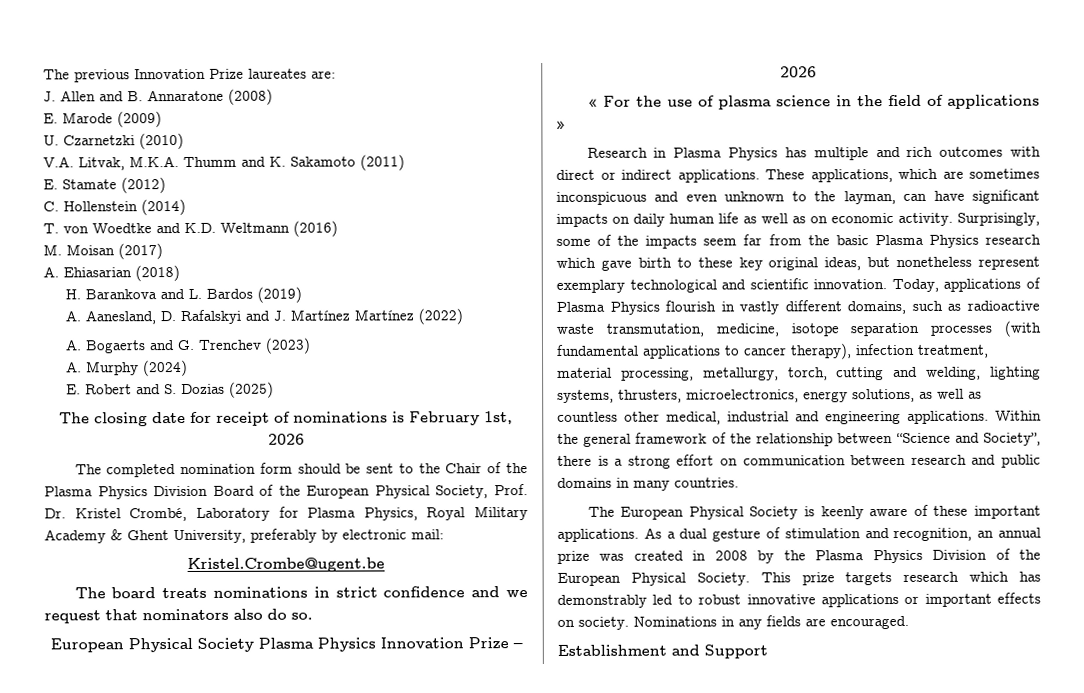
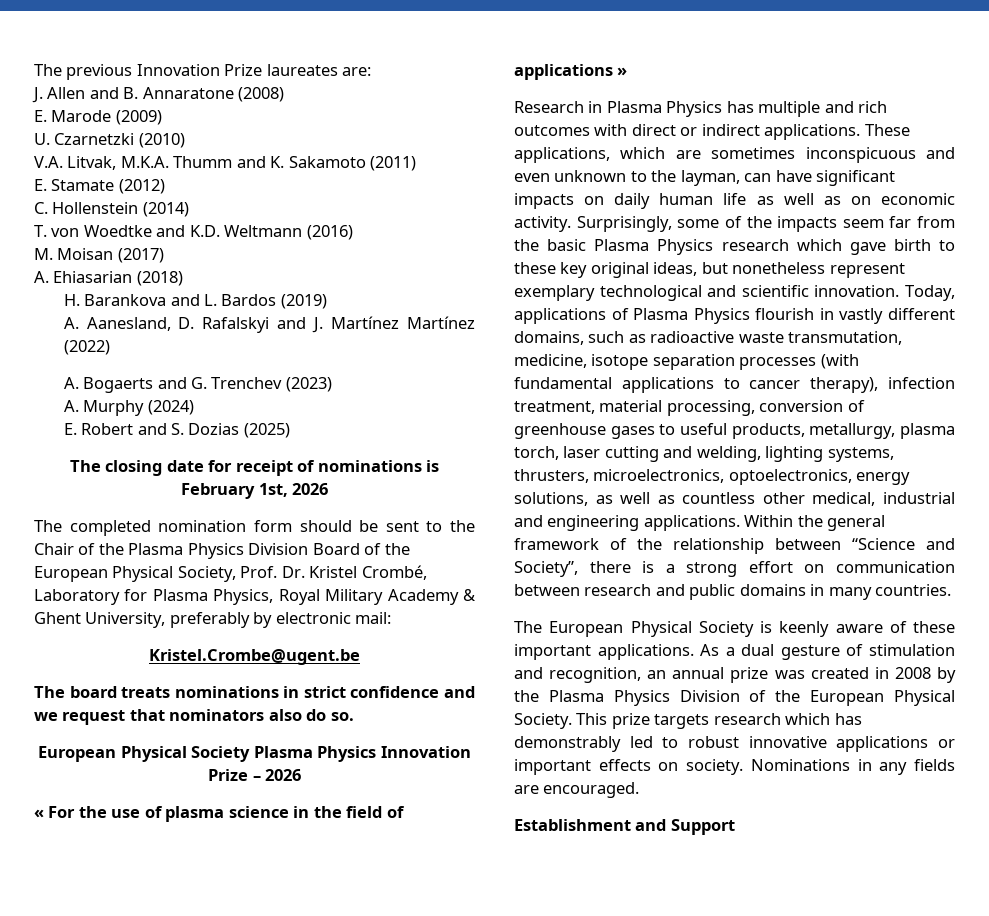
[702,367,828,381] metallurgy, torch, -> [759,400,865,412] [514,423,955,439] [514,446,601,460] conversion of greenhouse gases to useful products, metallurgy, plasma torch, laser
(799, 396) none -> [728,469,852,485] optoelectronics,

